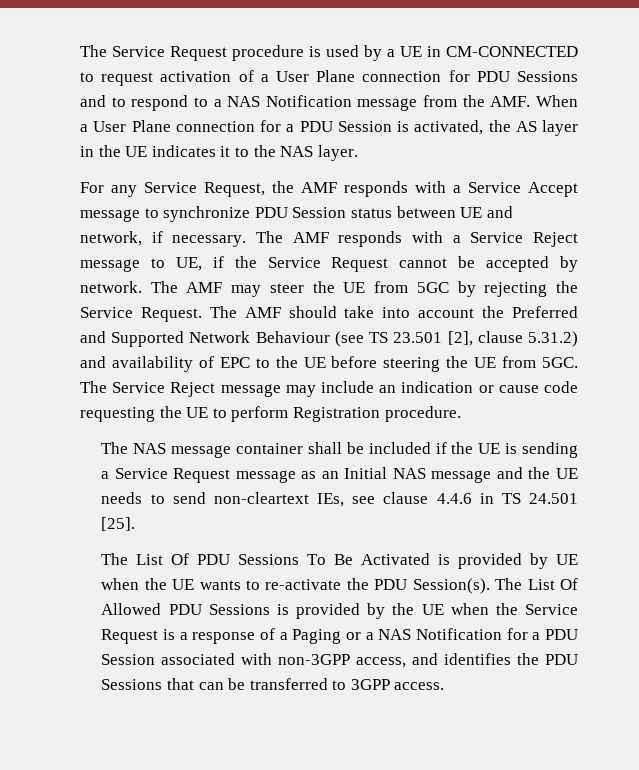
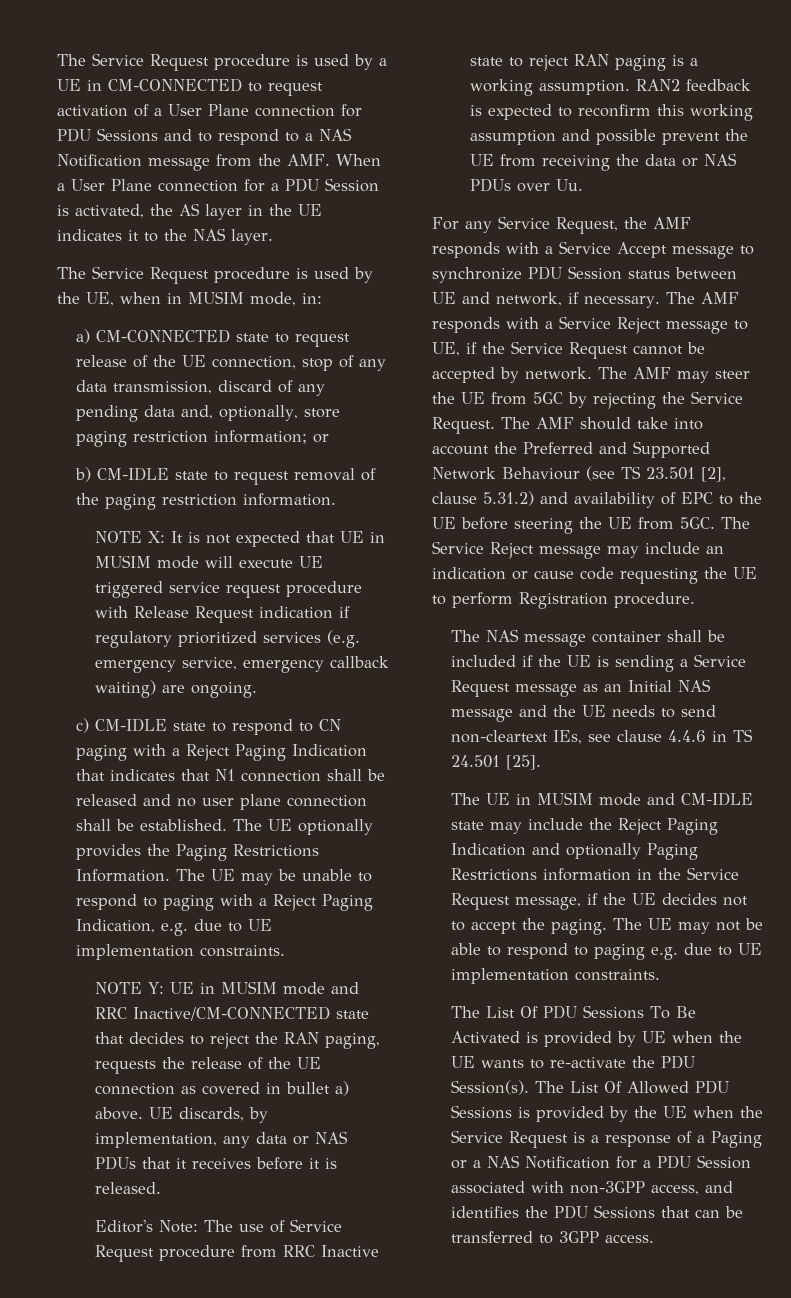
(358, 153) none -> [57,266,373,284] [57,291,322,306] [75,329,350,347] [75,355,386,371] [75,380,325,396] [75,405,340,422] [75,430,329,447] [74,467,376,485] [75,493,336,510] [94,531,385,547] [94,555,323,569] [94,581,362,598] [94,606,350,623] [94,630,360,648] [94,656,389,673] [94,680,257,698] [75,718,341,735] [75,744,367,761] [75,769,385,782] [75,794,367,810] [75,819,373,835] [75,844,319,861] [75,869,372,885] [75,894,373,911] [75,919,272,936] [75,944,285,960] [94,981,359,995] [94,1006,369,1021] [94,1032,380,1049] [94,1057,321,1074] [94,1081,349,1096] [94,1107,268,1123] [94,1131,348,1148] [94,1156,337,1170] [94,1182,161,1194] [94,1219,342,1233] [94,1245,379,1262] [469,54,698,71] [469,79,751,96] [469,104,753,121] [469,129,748,145] [469,153,737,171] [469,178,583,192] // The Service Request procedure is used by the UE, when in MUSIM mode, in: // a) CM-CONNECTED state to request release of the UE connection, stop of any data transmission, discard of any pending data and, optionally, store paging restriction information; or // b) CM-IDLE state to request removal of the paging restriction information. // NOTE X: It is not expected that UE in MUSIM mode will execute UE triggered service request procedure with Release Request indication if regulatory prioritized services (e.g. emergency service, emergency callback waiting) are ongoing. // c) CM-IDLE state to respond to CN paging with a Reject Paging Indication that indicates that N1 connection shall be released and no user plane connection shall be established. The UE optionally provides the Paging Restrictions Information. The UE may be unable to respond to paging with a Reject Paging Indication, e.g. due to UE implementation constraints. // NOTE Y: UE in MUSIM mode and RRC Inactive/CM-CONNECTED state that decides to reject the RAN paging, requests the release of the UE connection as covered in bullet a) above. UE discards, by implementation, any data or NAS PDUs that it receives before it is released. // Editor's Note: The use of Service Request procedure from RRC Inactive state to reject RAN paging is a working assumption. RAN2 feedback is expected to reconfirm this working assumption and possible prevent the UE from receiving the data or NAS PDUs over Uu.
(136, 524) none -> [450,792,753,806] [450,818,718,835] [450,843,698,860] [450,867,739,881] [450,893,748,910] [450,918,763,935] [450,943,762,960] [450,968,660,984] // The UE in MUSIM mode and CM-IDLE state may include the Reject Paging Indication and optionally Paging Restrictions information in the Service Request message, if the UE decides not to accept the paging. The UE may not be able to respond to paging e.g. due to UE implementation constraints.

